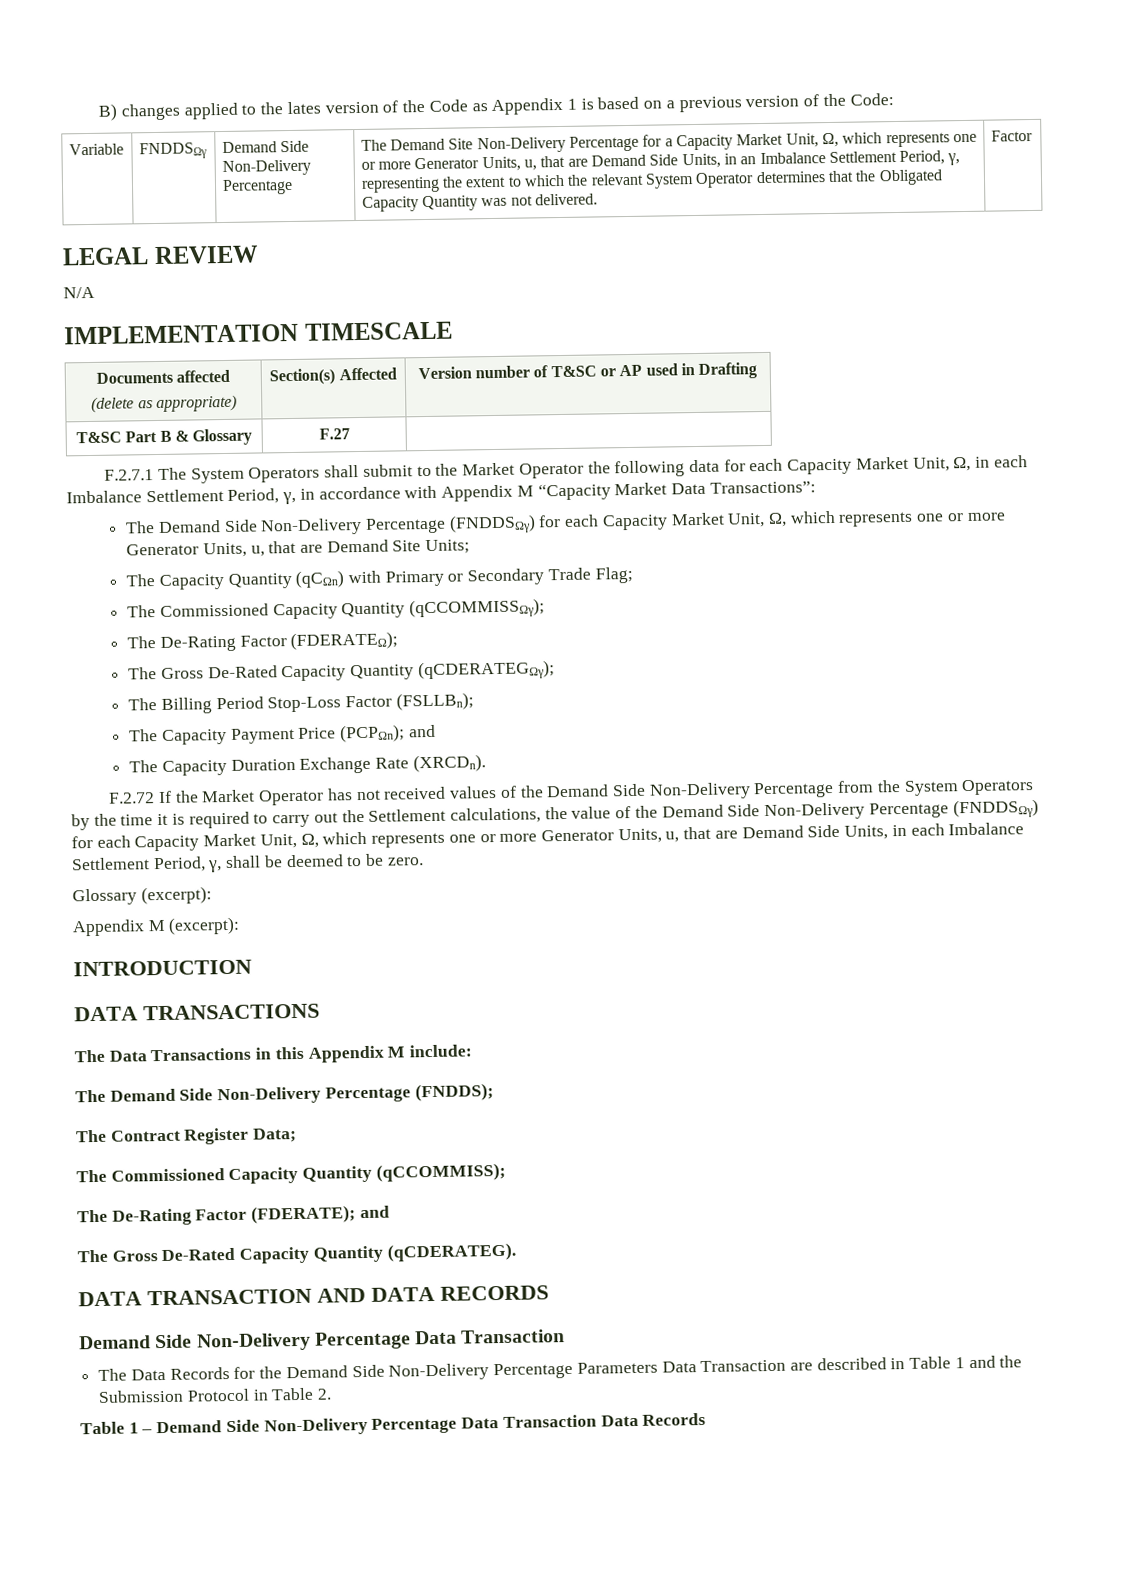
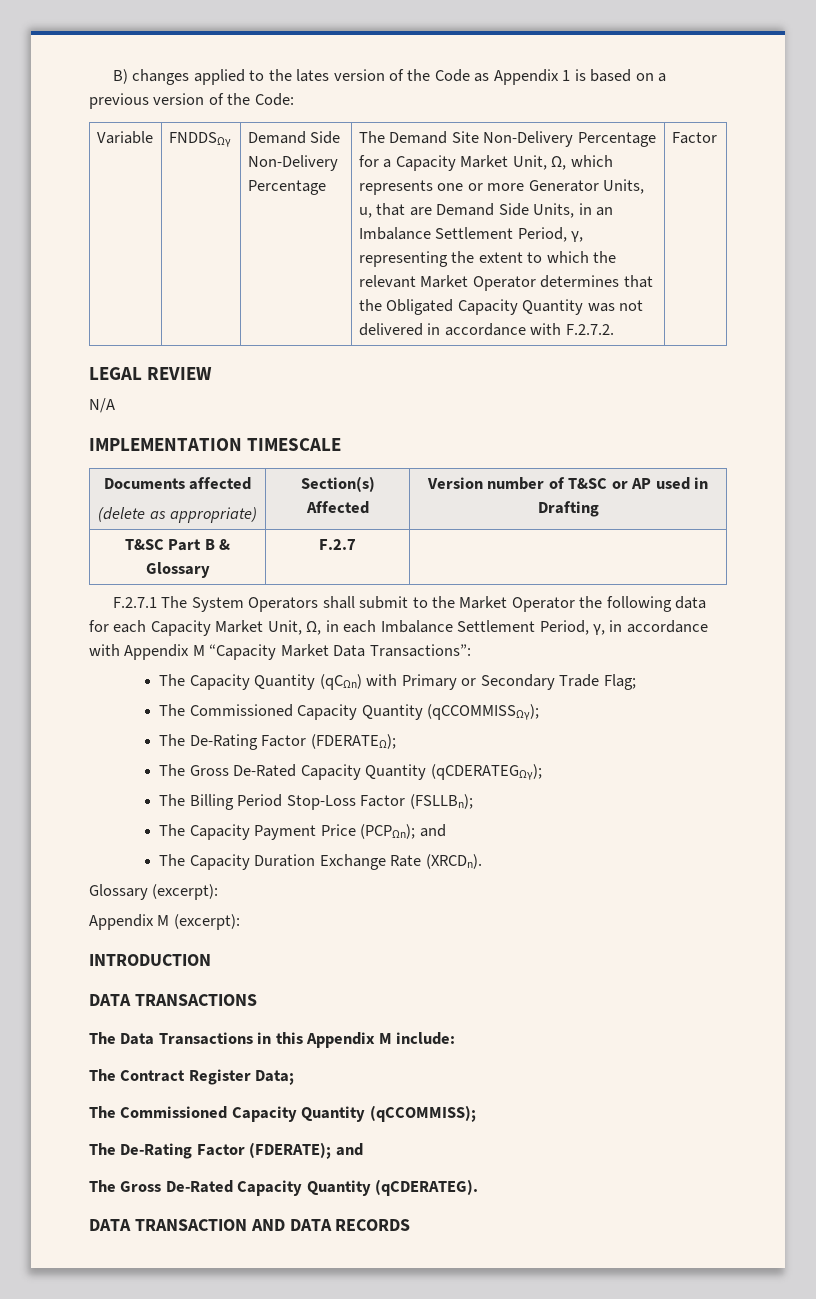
[644,173,694,189] System -> [420,275,469,288] Market
[534,193,598,206] delivered. -> [358,323,614,336] delivered in accordance with F.2.7.2.
[318,428,350,440] F.27 -> [319,539,356,550] F.2.7
[125,510,1006,536] [126,539,471,558] // The Demand Side Non-Delivery Percentage (FNDDSΩγ) for each Capacity Market Unit, Ω, which represents one or more Generator Units, u, that are Demand Site Units; -> (471, 650) none
[108,779,1035,806] [71,798,1039,831] [71,822,1025,852] [71,853,424,873] // F.2.72 If the Market Operator has not received values of the Demand Side Non-Delivery Percentage from the System Operators by the time it is required to carry out the Settlement calculations, the value of the Demand Side Non-Delivery Percentage (FNDDSΩγ) for each Capacity Market Unit, Ω, which represents one or more Generator Units, u, that are Demand Side Units, in each Imbalance Settlement Period, γ, shall be deemed to be zero. -> (482, 861) none
[75,1083,494,1105] // The Demand Side Non-Delivery Percentage (FNDDS); -> (456, 1038) none
[79,1329,566,1352] [98,1355,1023,1381] [98,1387,333,1403] [80,1412,707,1436] // Demand Side Non-Delivery Percentage Data Transaction // The Data Records for the Demand Side Non-Delivery Percentage Parameters Data Transaction are described in Table 1 and the Submission Protocol in Table 2. // Table 1 – Demand Side Non-Delivery Percentage Data Transaction Data Records -> (411, 1225) none

